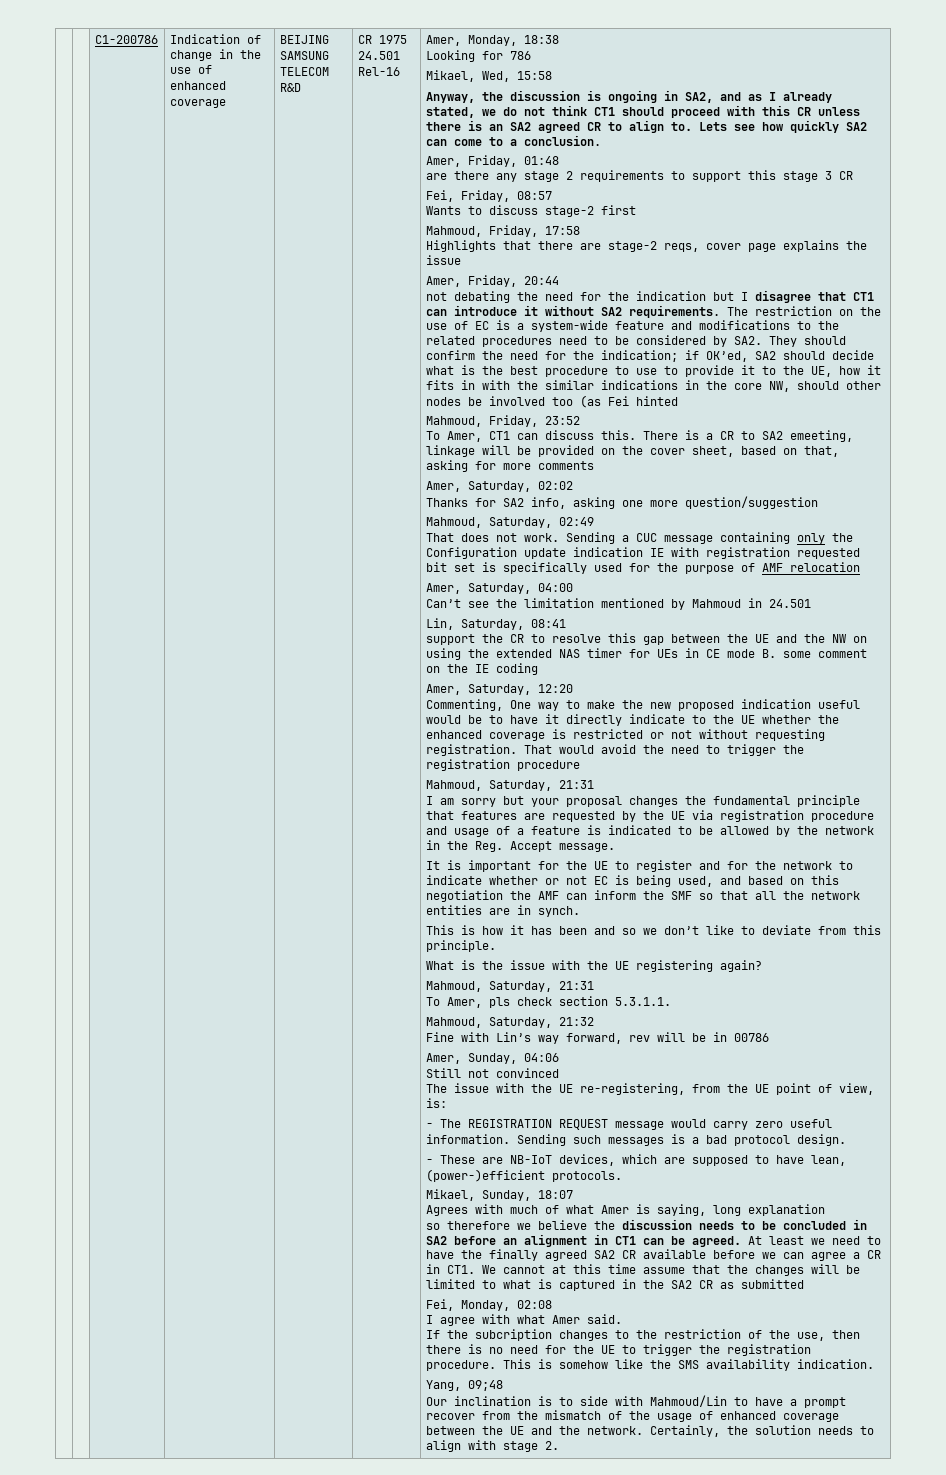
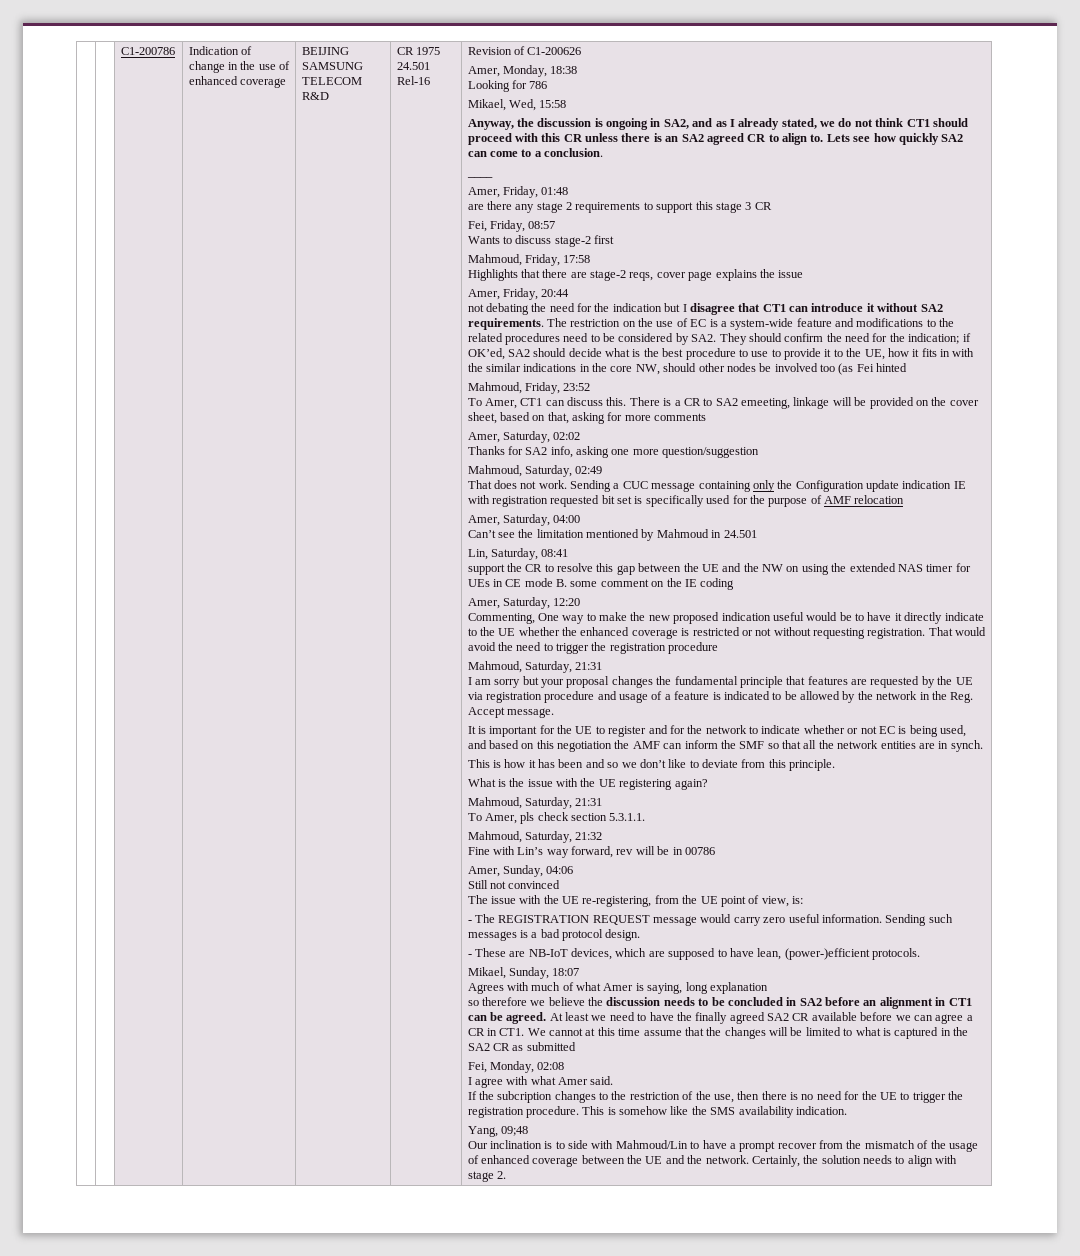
(400, 71) none -> [467,46,582,55] Revision of C1-200626 //
(601, 140) none -> [466,176,493,178] // ____

